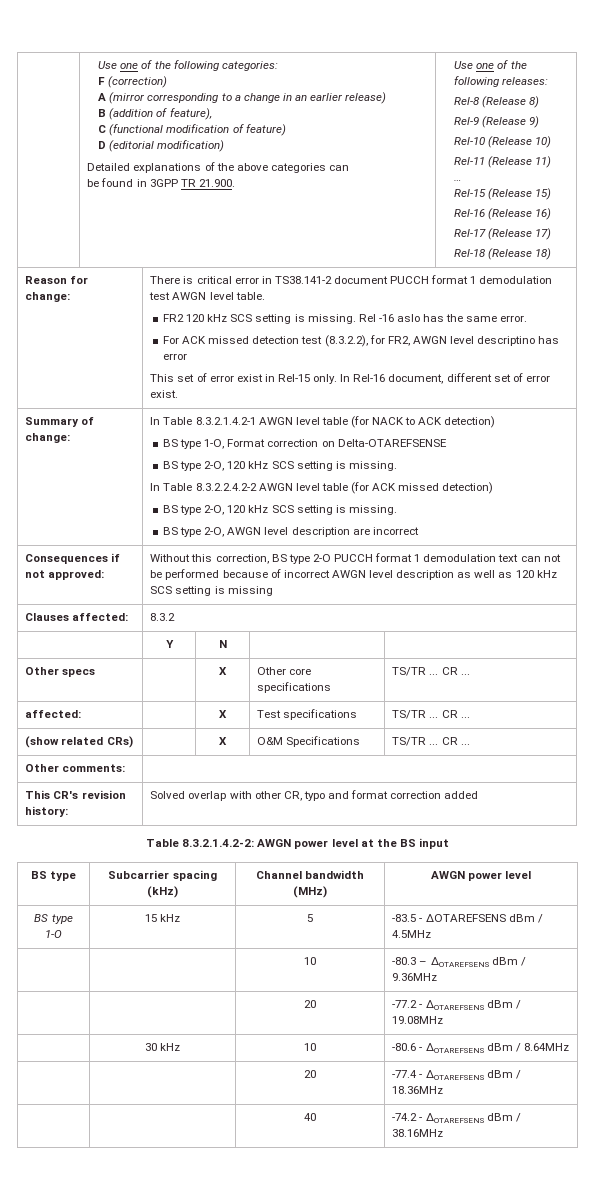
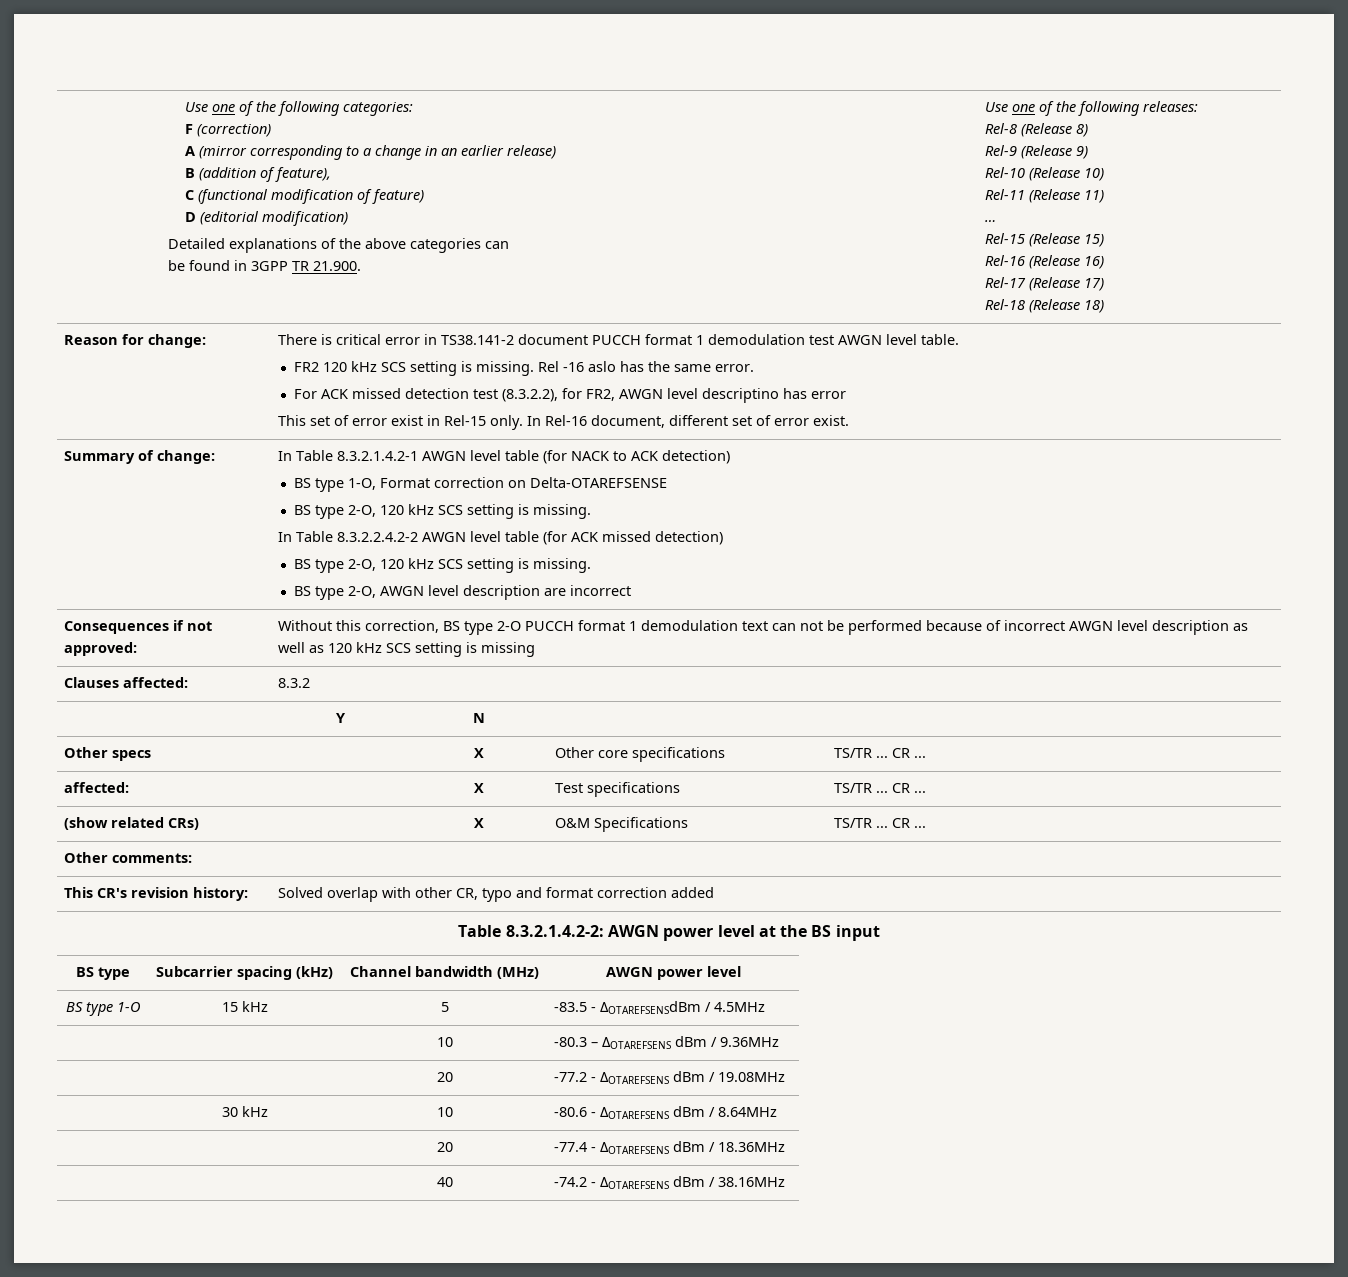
[425,914,535,922] ΔOTAREFSENS dBm -> [599,1001,701,1014] ΔOTAREFSENSdBm

